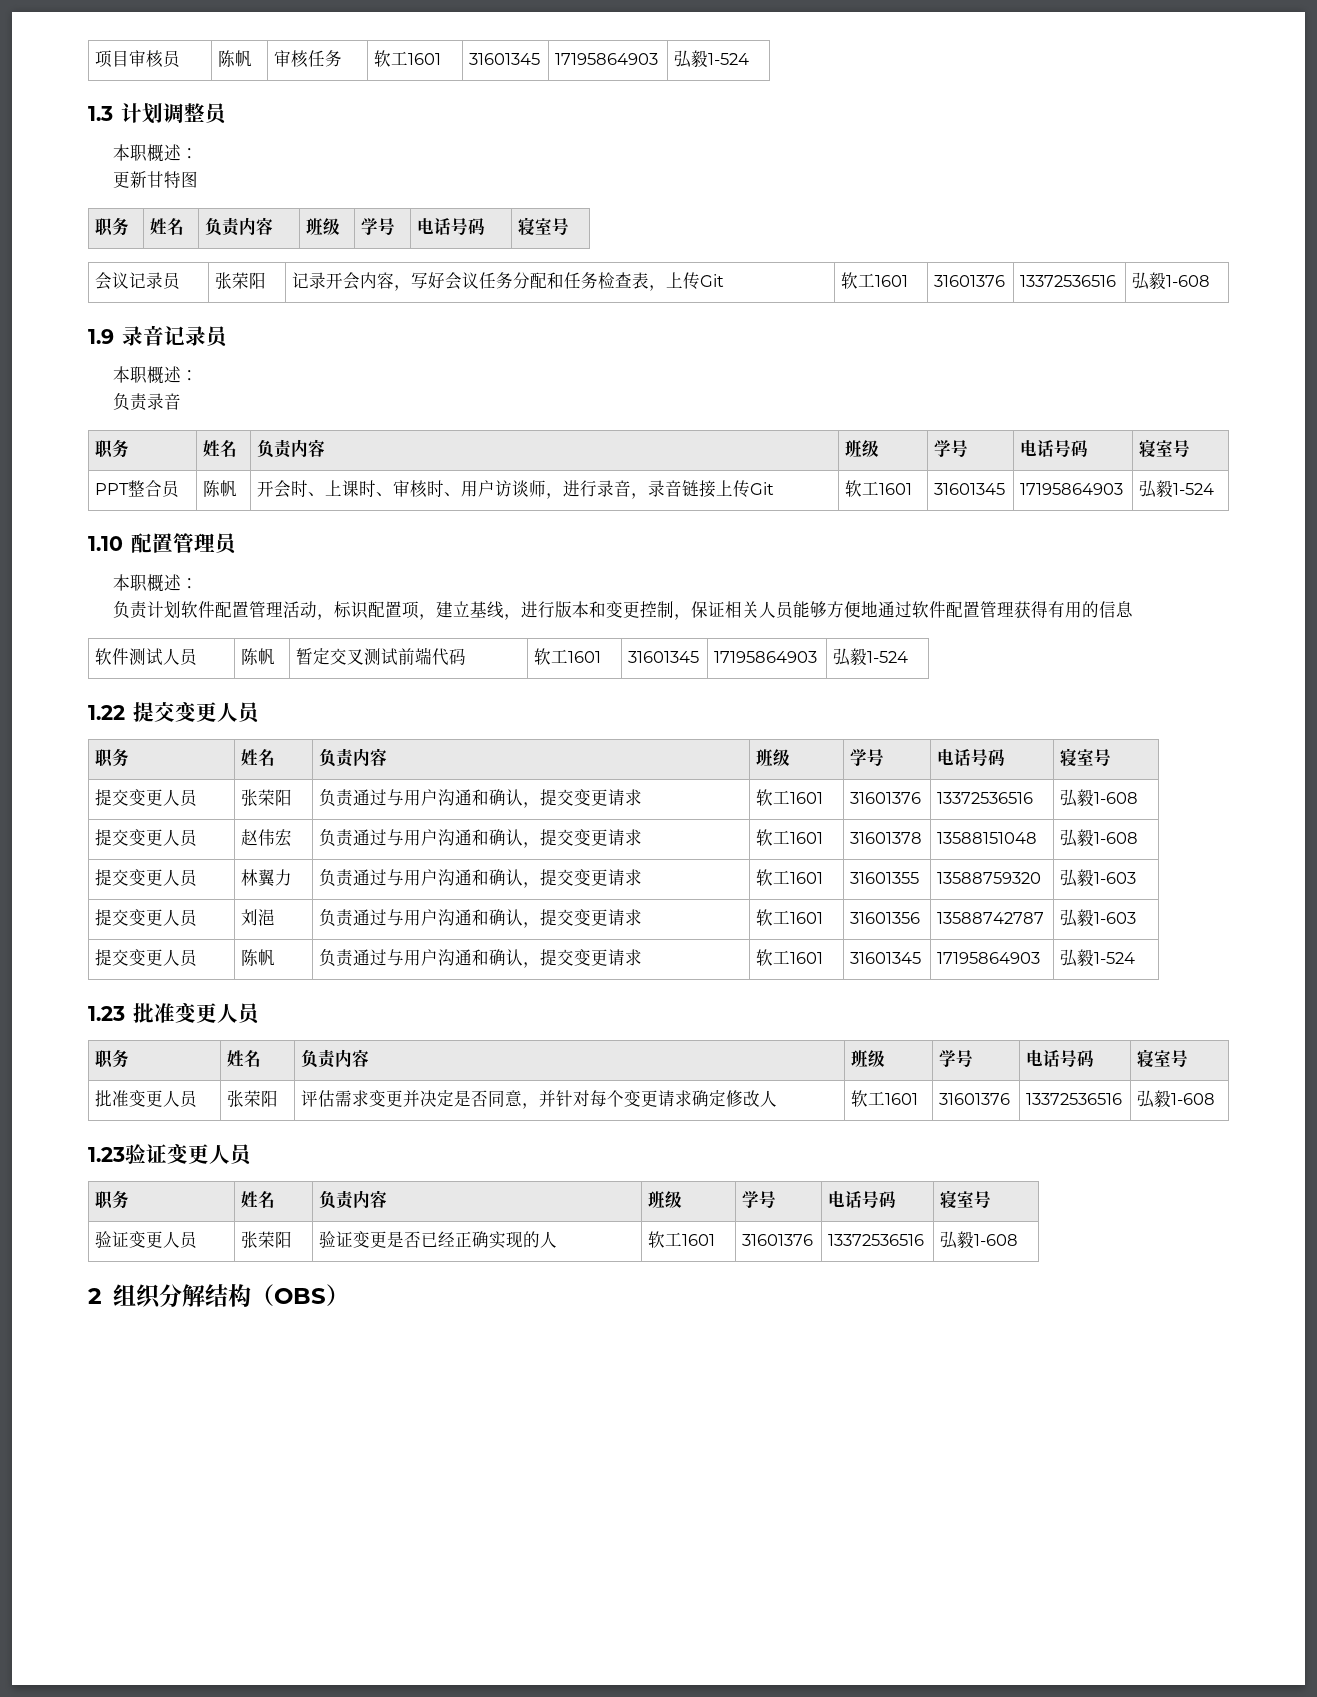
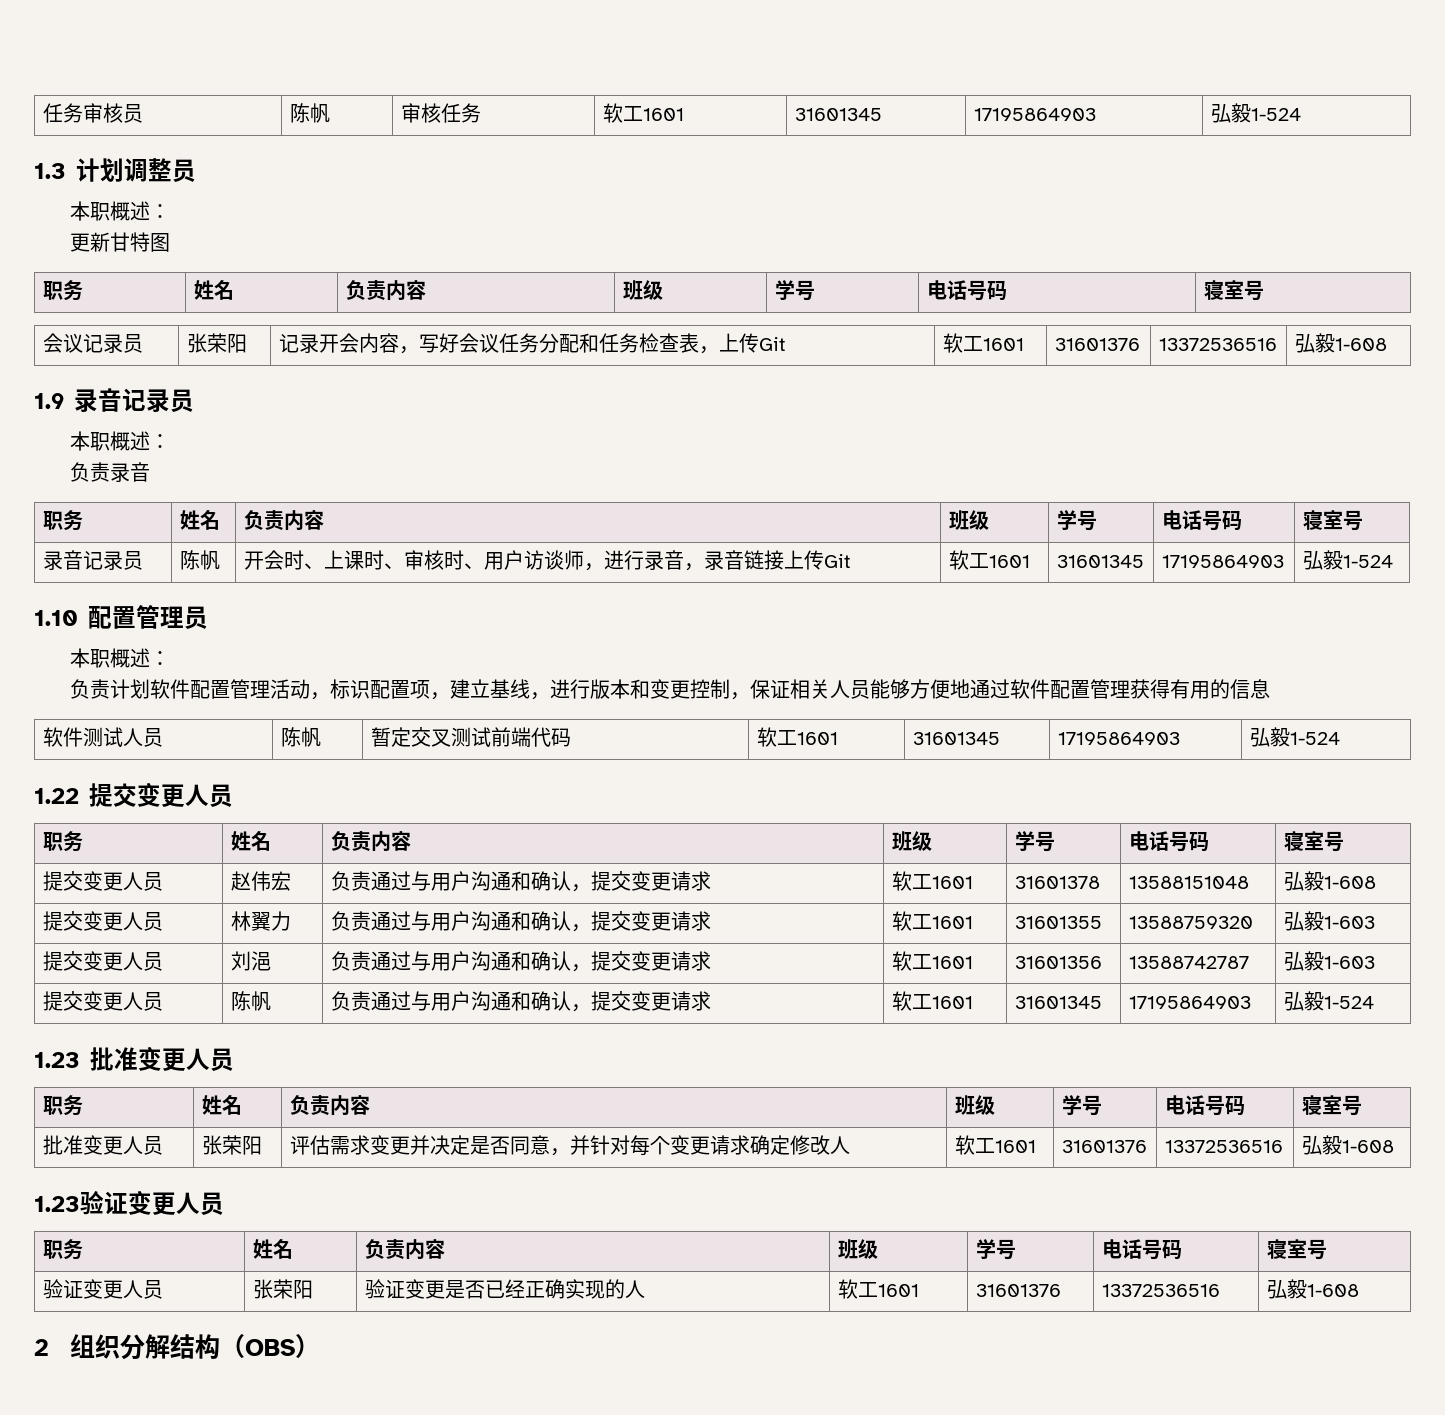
[95,50,130,68] 项目 -> [42,103,83,123] 任务
[95,480,163,497] PPT整合 -> [42,550,123,570] 录音记录
[95,789,199,807] [241,789,293,806] [319,789,643,808] [756,789,824,806] [850,792,922,804] [937,792,1034,804] [1060,789,1139,807] // 提交变更人员 | 张荣阳 | 负责通过与用户沟通和确认，提交变更请求 | 软工1601 | 31601376 | 13372536516 | 弘毅1-608 -> (1344, 841) none

